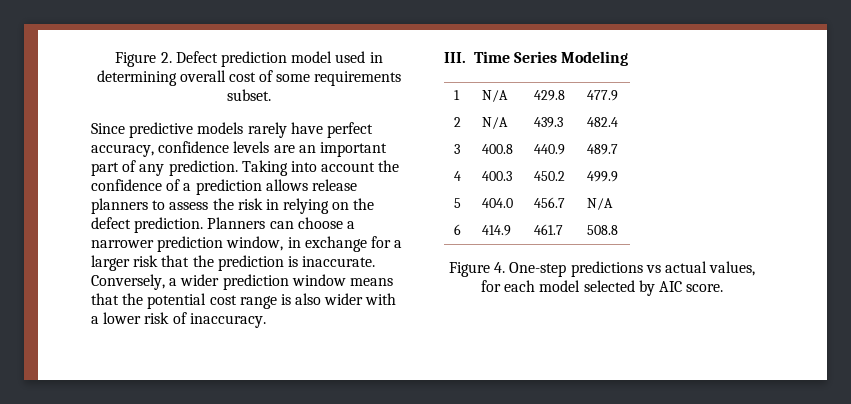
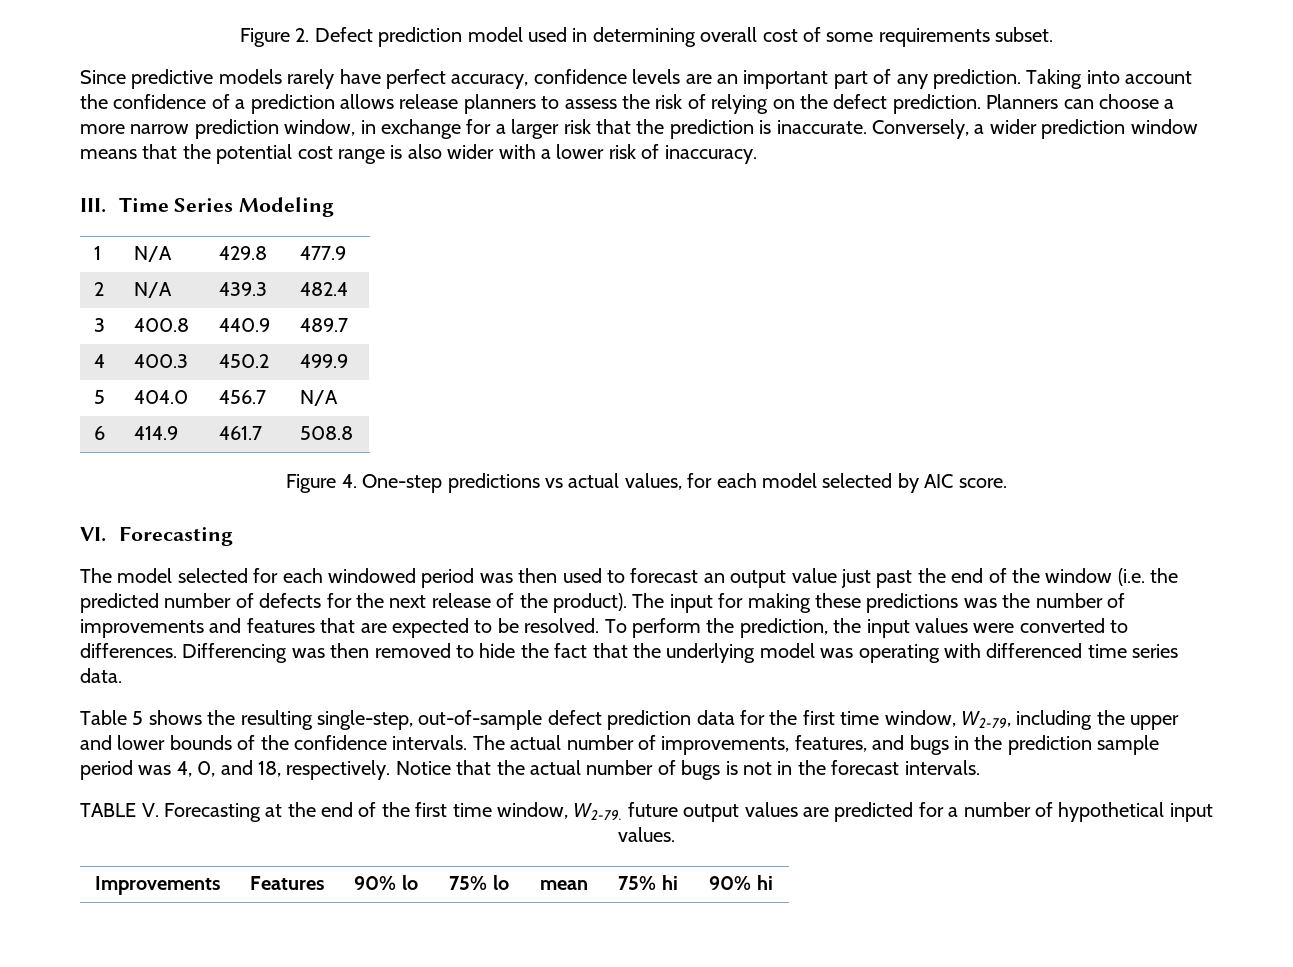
[265,199,279,210] in -> [687,94,706,109] of
[91,240,154,248] narrower -> [80,124,190,134] more narrow
(724, 288) none -> [80,526,233,546] [80,568,1179,588] [80,593,1125,613] [80,618,1129,638] [80,643,1179,663] [80,668,122,683] [80,710,1180,730] [80,735,1160,755] [80,760,980,780] [80,802,1213,822] [618,827,675,842] [95,876,220,895] [249,876,324,890] [354,875,418,890] [449,875,509,890] [539,880,588,890] [618,875,678,890] [709,875,773,890] // VI. Forecasting // The model selected for each windowed period was then used to forecast an output value just past the end of the window (i.e. the predicted number of defects for the next release of the product). The input for making these predictions was the number of improvements and features that are expected to be resolved. To perform the prediction, the input values were converted to differences. Differencing was then removed to hide the fact that the underlying model was operating with differenced time series data. // Table 5 shows the resulting single-step, out-of-sample defect prediction data for the first time window, W2-79, including the upper and lower bounds of the confidence intervals. The actual number of improvements, features, and bugs in the prediction sample period was 4, 0, and 18, respectively. Notice that the actual number of bugs is not in the forecast intervals. // TABLE V. Forecasting at the end of the first time window, W2-79. future output values are predicted for a number of hypothetical input values. // Improvements | Features | 90% lo | 75% lo | mean | 75% hi | 90% hi

